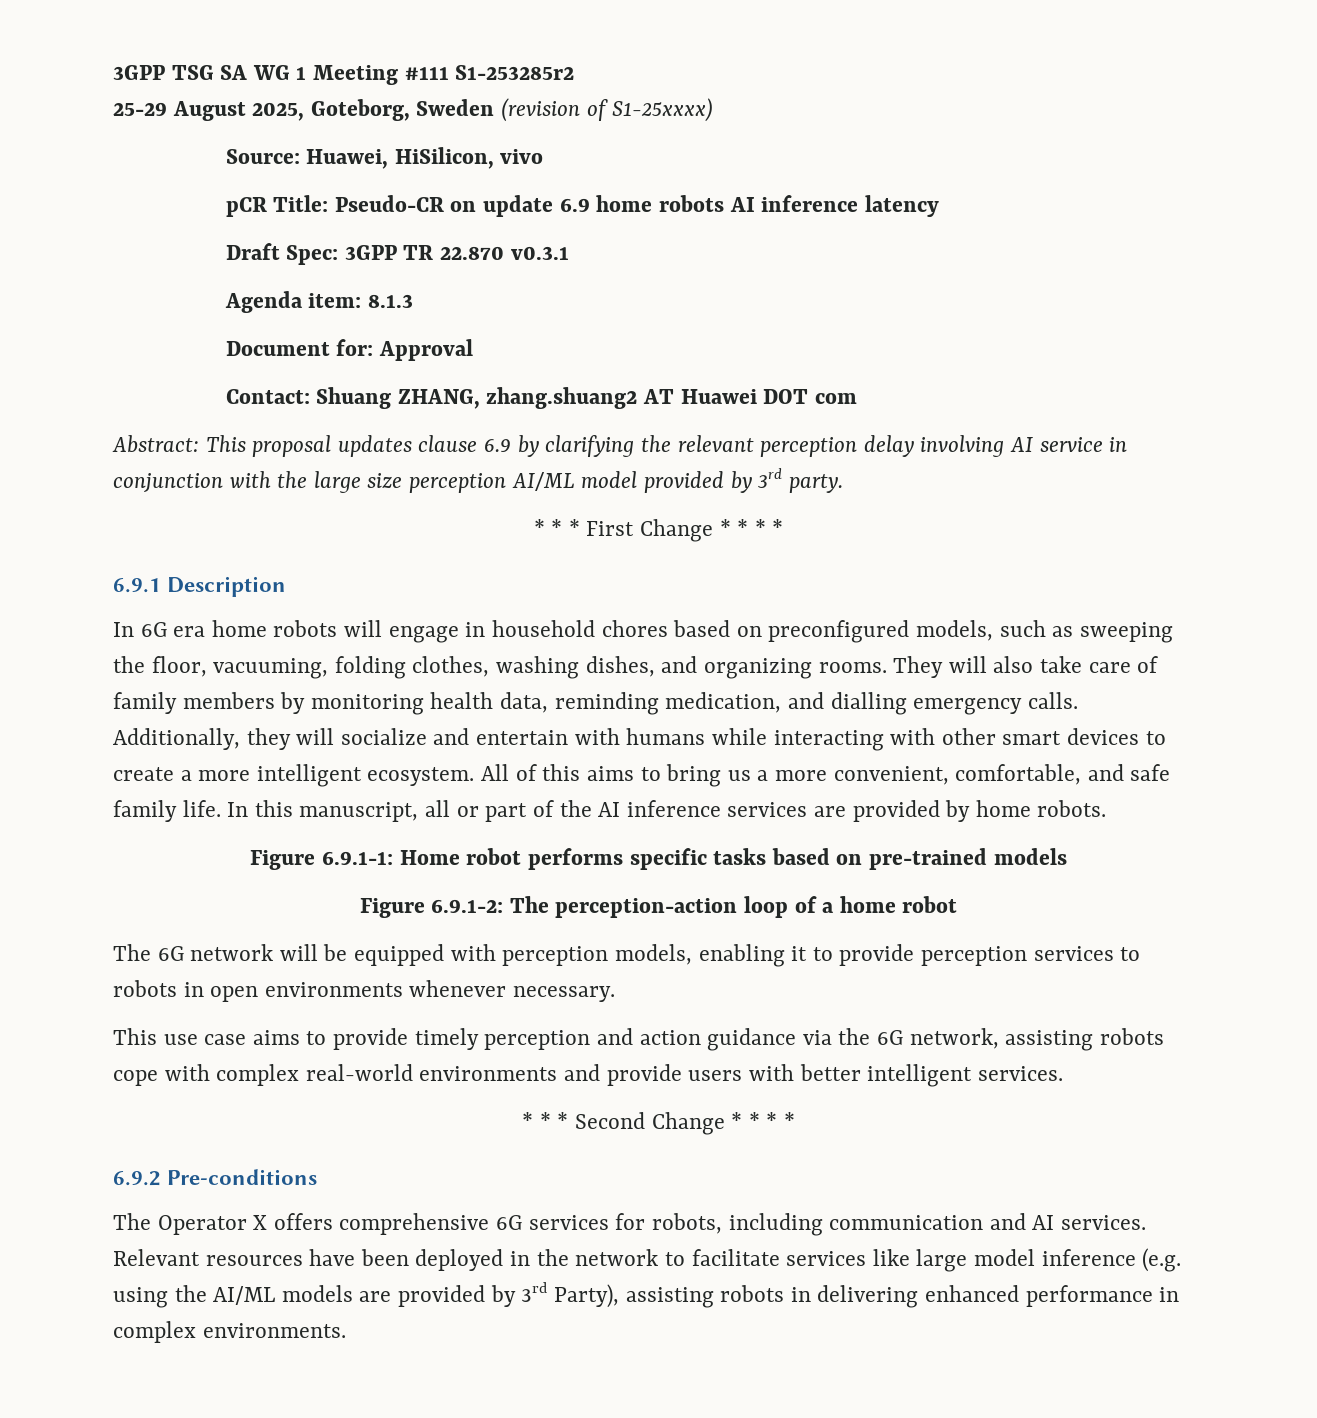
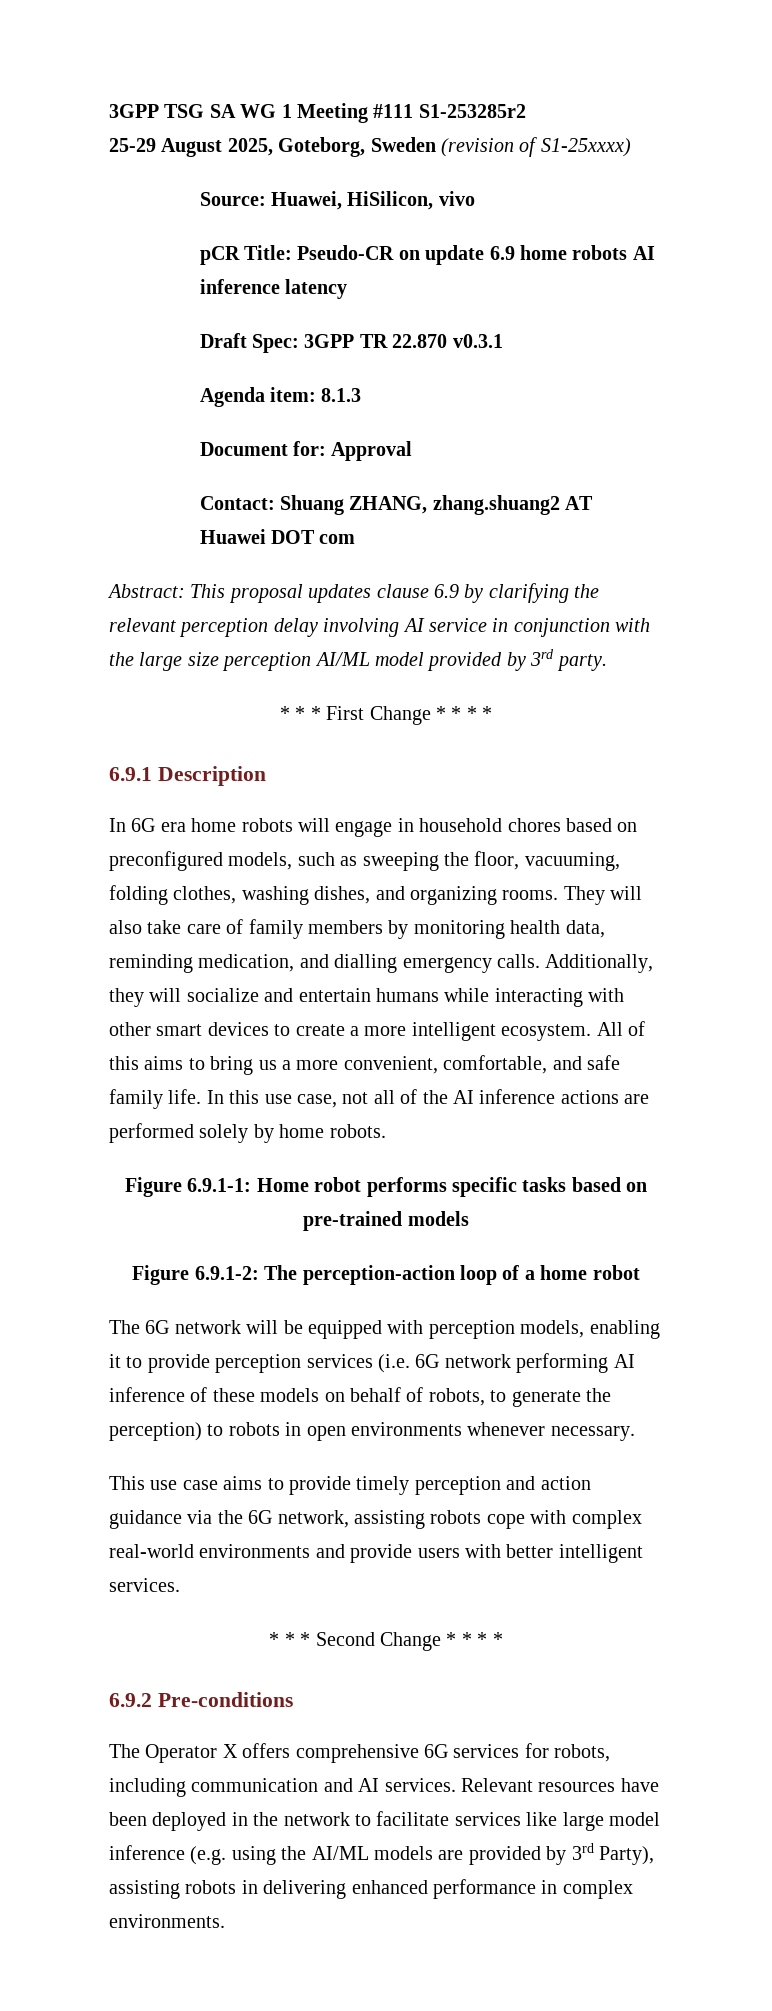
[574,728,620,745] with -> (371, 995) none
[299,800,940,822] manuscript, all or part of the AI inference services are provided -> [264,1089,650,1108] [109,1123,249,1143] use case, not all of the AI inference actions are performed solely
(1114, 953) none -> [378,1353,635,1373] [109,1387,611,1407] [109,1422,202,1441] (i.e. 6G network performing AI inference of these models on behalf of robots, to generate the perception)

